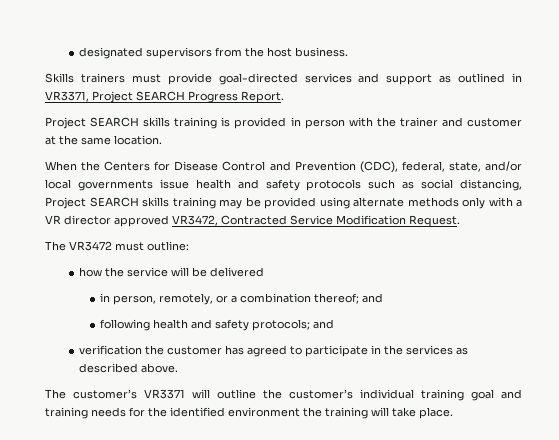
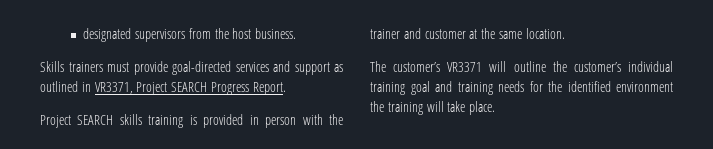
[45,161,522,173] [45,179,522,191] [45,197,522,209] [45,215,460,227] [45,241,189,251] [78,267,264,277] [100,293,384,305] [100,319,335,331] [78,345,468,357] [78,363,178,373] // When the Centers for Disease Control and Prevention (CDC), federal, state, and/or local governments issue health and safety protocols such as social distancing, Project SEARCH skills training may be provided using alternate methods only with a VR director approved VR3472, Contracted Service Modification Request. // The VR3472 must outline: // how the service will be delivered // in person, remotely, or a combination thereof; and // following health and safety protocols; and // verification the customer has agreed to participate in the services as described above. -> (565, 33) none

